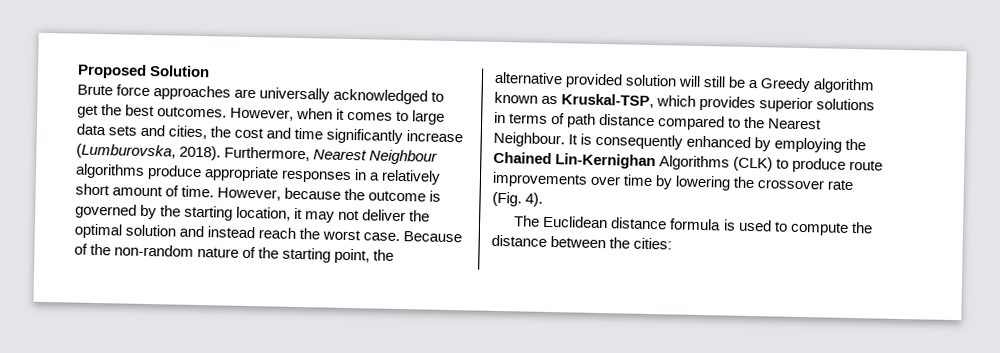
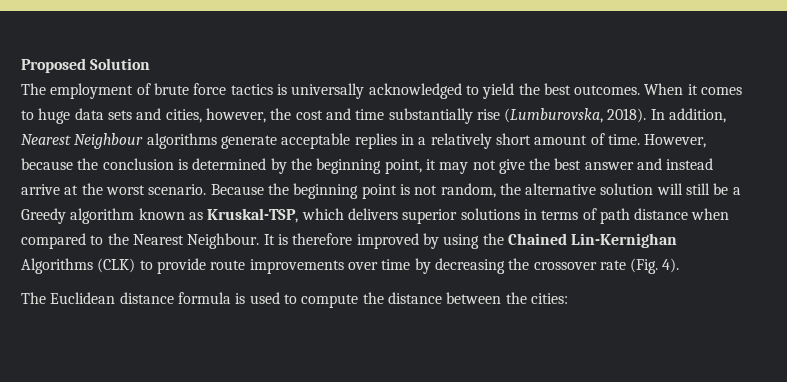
[77,84,257,101] Brute force approaches are -> [21,83,287,99] The employment of brute force tactics is
[77,104,99,118] get -> [482,83,515,99] yield
[230,107,334,121] However, when -> [644,83,684,95] When
[412,110,446,125] large -> [38,108,71,124] huge
(208, 132) none -> [205,108,266,123] however,
[326,128,464,145] [76,143,439,165] [75,163,353,184] significantly increase (Lumburovska, 2018). Furthermore, Nearest Neighbour algorithms produce appropriate responses -> [388,108,727,124] [21,133,397,149] substantially rise (Lumburovska, 2018). In addition, Nearest Neighbour algorithms generate acceptable replies
[368,190,442,202] [75,203,431,223] [74,223,463,243] [74,243,371,264] outcome is governed by the starting location, it may not deliver the optimal solution and instead reach the worst case. Because of the non-random nature of the starting point, -> [102,158,714,174] [21,183,496,199] conclusion is determined by the beginning point, it may not give the best answer and instead arrive at the worst scenario. Because the beginning point is not random,
[565,73,624,89] provided -> (597, 189) none
[699,95,757,112] provides -> [347,208,398,220] delivers
(656, 120) none -> [691,208,730,220] when
[595,133,843,153] consequently enhanced by employing -> [292,233,480,249] therefore improved by using
[792,157,847,173] produce -> [156,258,206,274] provide
[675,175,732,191] lowering -> [434,258,505,274] decreasing

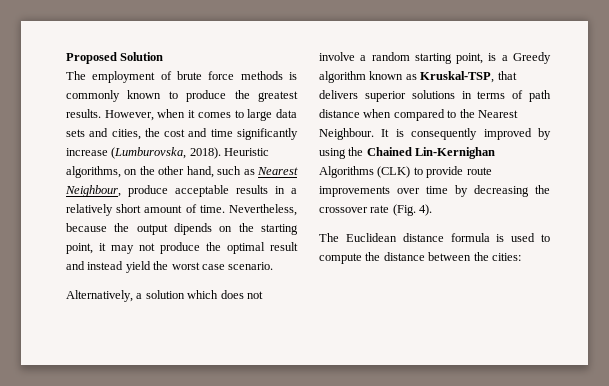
[230,83,684,99] tactics is universally acknowledged to yield the best outcomes. When -> [240,71,297,80] [66,90,298,102] [66,109,186,121] methods is commonly known to produce the greatest results. However, when
[38,108,71,124] huge -> [247,109,273,121] large
[205,108,266,123] however, -> (141, 134) none
[388,108,727,124] [21,133,397,149] substantially rise (Lumburovska, 2018). In addition, Nearest Neighbour algorithms generate acceptable replies -> [237,128,298,140] [66,147,270,159] [66,166,298,178] [65,185,268,197] significantly increase (Lumburovska, 2018). Heuristic algorithms, on the other hand, such as Nearest Neighbour, produce acceptable results
[644,134,707,148] However, -> [229,204,297,216] Nevertheless,
[102,158,714,174] [21,184,79,195] conclusion is determined by the beginning point, it may not give the best answer and instead arrive at -> [136,223,298,235] [66,242,298,254] [66,261,151,273] output dipends on the starting point, it may not produce the optimal result and instead yield
(145, 190) none -> [201,264,225,270] case
[210,183,729,199] Because the beginning point is not random, the alternative solution will still be -> [66,290,263,302] [319,52,497,64] // Alternatively, a solution which does not involve a random starting point, is
[301,208,344,220] which -> [497,71,517,80] that
[292,233,353,245] therefore -> [411,128,478,140] consequently

